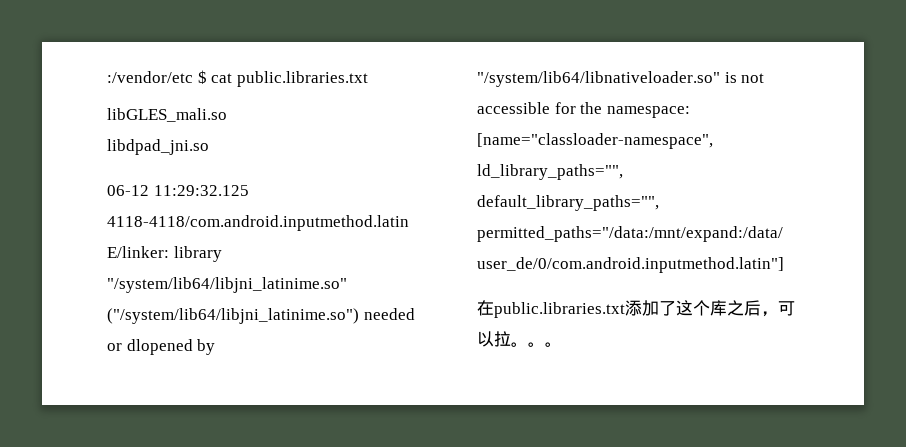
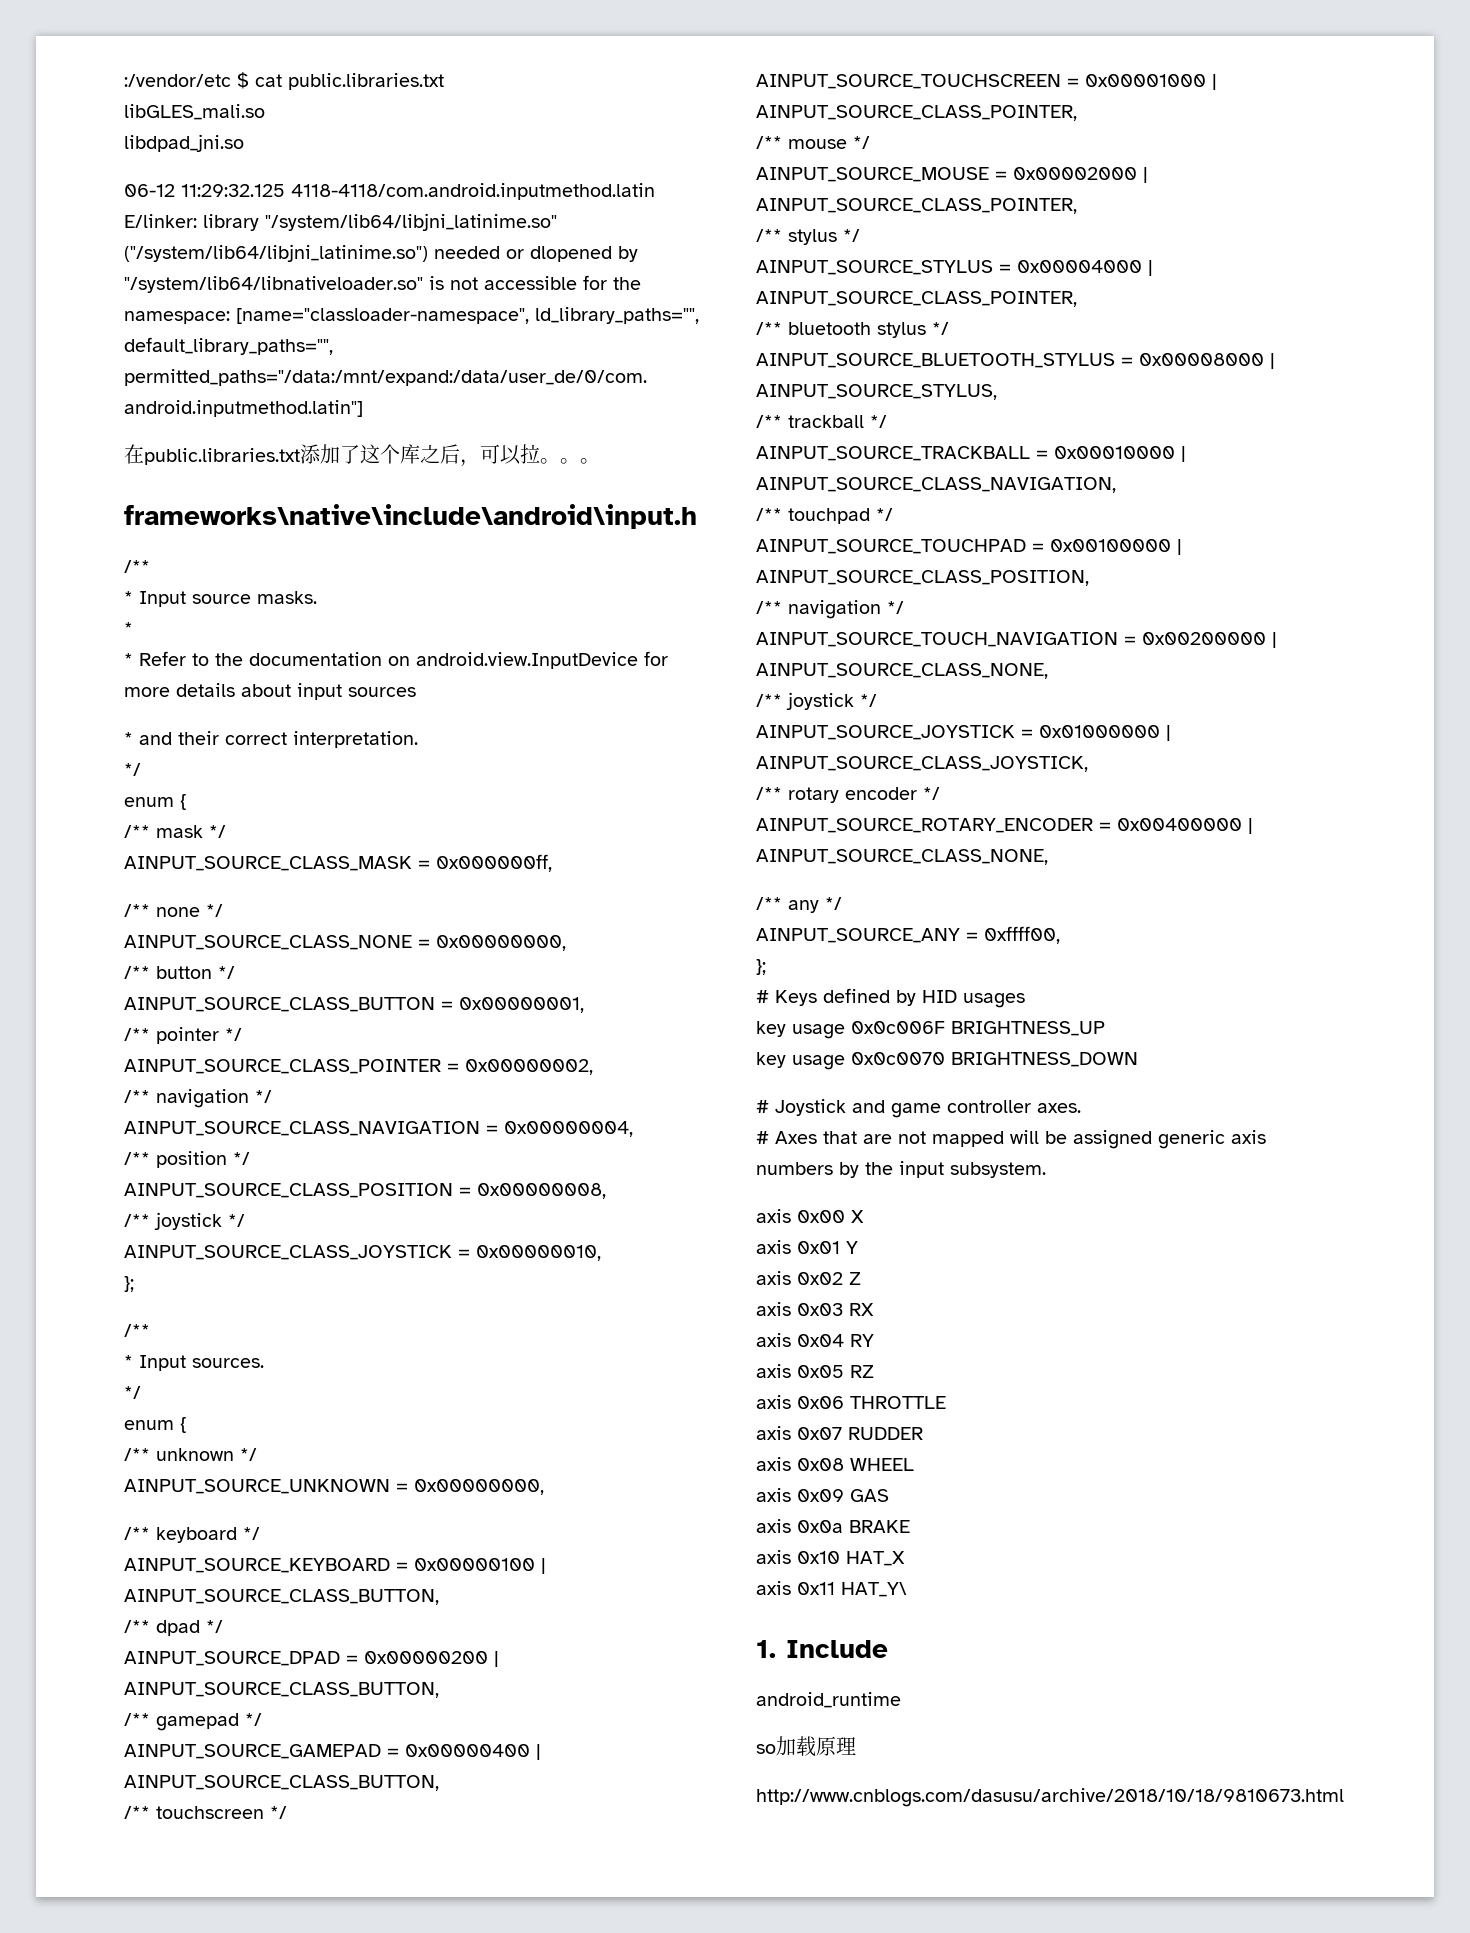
(562, 344) none -> [124,504,697,529] [124,560,150,573] [124,591,317,607] [124,622,133,635] [124,651,668,669] [124,683,416,700] [124,731,418,748] [124,763,141,776] [124,794,186,810] [124,825,226,838] [124,854,552,872] [124,904,223,917] [124,935,566,951] [124,966,235,979] [124,997,584,1013] [124,1027,242,1044] [124,1059,593,1075] [124,1089,272,1108] [124,1121,633,1137] [124,1151,250,1168] [124,1183,606,1199] [124,1212,245,1230] [124,1245,601,1261] [124,1276,134,1292] [124,1324,150,1337] [124,1355,264,1371] [124,1386,141,1399] [124,1417,186,1433] [124,1448,257,1461] [124,1479,544,1495] [124,1527,260,1543] [124,1558,546,1574] [124,1589,439,1605] [124,1620,223,1636] [124,1651,499,1667] [124,1682,439,1698] [124,1713,262,1731] [124,1744,541,1760] [124,1775,439,1791] [124,1806,287,1819] [756,74,1217,90] [756,105,1077,121] [756,136,870,149] [756,167,1148,183] [756,198,1077,214] [756,229,860,245] [756,260,1153,276] [756,291,1077,307] [756,322,949,338] [756,353,1275,369] [756,384,997,400] [756,415,887,428] [756,446,1186,462] [756,477,1116,493] [756,508,893,524] [756,539,1182,555] [756,570,1089,586] [756,600,904,619] [756,632,1277,648] [756,663,1048,679] [756,692,877,710] [756,725,1171,741] [756,756,1088,772] [756,787,940,803] [756,818,1253,834] [756,849,1048,865] [756,897,842,913] [756,926,1060,944] [756,959,766,975] [756,988,1025,1008] [756,1021,1105,1039] [756,1052,1138,1070] [756,1099,1081,1118] [756,1130,1266,1149] [756,1161,1046,1178] [756,1209,864,1223] [756,1240,858,1254] [756,1271,861,1285] [756,1302,874,1316] [756,1333,874,1347] [756,1364,874,1378] [756,1395,946,1409] [756,1426,923,1440] [756,1457,914,1471] [756,1488,889,1502] [756,1519,910,1533] [756,1550,905,1566] [756,1581,907,1597] [756,1640,888,1658] [756,1692,901,1708] [756,1736,856,1757] [756,1788,1344,1807] // frameworks\native\include\android\input.h // /** // * Input source masks. // * // * Refer to the documentation on android.view.InputDevice for more details about input sources // * and their correct interpretation. // */ // enum { // /** mask */ // AINPUT_SOURCE_CLASS_MASK = 0x000000ff, // /** none */ // AINPUT_SOURCE_CLASS_NONE = 0x00000000, // /** button */ // AINPUT_SOURCE_CLASS_BUTTON = 0x00000001, // /** pointer */ // AINPUT_SOURCE_CLASS_POINTER = 0x00000002, // /** navigation */ // AINPUT_SOURCE_CLASS_NAVIGATION = 0x00000004, // /** position */ // AINPUT_SOURCE_CLASS_POSITION = 0x00000008, // /** joystick */ // AINPUT_SOURCE_CLASS_JOYSTICK = 0x00000010, // }; // /** // * Input sources. // */ // enum { // /** unknown */ // AINPUT_SOURCE_UNKNOWN = 0x00000000, // /** keyboard */ // AINPUT_SOURCE_KEYBOARD = 0x00000100 | AINPUT_SOURCE_CLASS_BUTTON, // /** dpad */ // AINPUT_SOURCE_DPAD = 0x00000200 | AINPUT_SOURCE_CLASS_BUTTON, // /** gamepad */ // AINPUT_SOURCE_GAMEPAD = 0x00000400 | AINPUT_SOURCE_CLASS_BUTTON, // /** touchscreen */ // AINPUT_SOURCE_TOUCHSCREEN = 0x00001000 | AINPUT_SOURCE_CLASS_POINTER, // /** mouse */ // AINPUT_SOURCE_MOUSE = 0x00002000 | AINPUT_SOURCE_CLASS_POINTER, // /** stylus */ // AINPUT_SOURCE_STYLUS = 0x00004000 | AINPUT_SOURCE_CLASS_POINTER, // /** bluetooth stylus */ // AINPUT_SOURCE_BLUETOOTH_STYLUS = 0x00008000 | AINPUT_SOURCE_STYLUS, // /** trackball */ // AINPUT_SOURCE_TRACKBALL = 0x00010000 | AINPUT_SOURCE_CLASS_NAVIGATION, // /** touchpad */ // AINPUT_SOURCE_TOUCHPAD = 0x00100000 | AINPUT_SOURCE_CLASS_POSITION, // /** navigation */ // AINPUT_SOURCE_TOUCH_NAVIGATION = 0x00200000 | AINPUT_SOURCE_CLASS_NONE, // /** joystick */ // AINPUT_SOURCE_JOYSTICK = 0x01000000 | AINPUT_SOURCE_CLASS_JOYSTICK, // /** rotary encoder */ // AINPUT_SOURCE_ROTARY_ENCODER = 0x00400000 | AINPUT_SOURCE_CLASS_NONE, // /** any */ // AINPUT_SOURCE_ANY = 0xffff00, // }; // # Keys defined by HID usages // key usage 0x0c006F BRIGHTNESS_UP // key usage 0x0c0070 BRIGHTNESS_DOWN // # Joystick and game controller axes. // # Axes that are not mapped will be assigned generic axis numbers by the input subsystem. // axis 0x00 X // axis 0x01 Y // axis 0x02 Z // axis 0x03 RX // axis 0x04 RY // axis 0x05 RZ // axis 0x06 THROTTLE // axis 0x07 RUDDER // axis 0x08 WHEEL // axis 0x09 GAS // axis 0x0a BRAKE // axis 0x10 HAT_X // axis 0x11 HAT_Y\ // 1. Include // android_runtime // so加载原理 // http://www.cnblogs.com/dasusu/archive/2018/10/18/9810673.html

